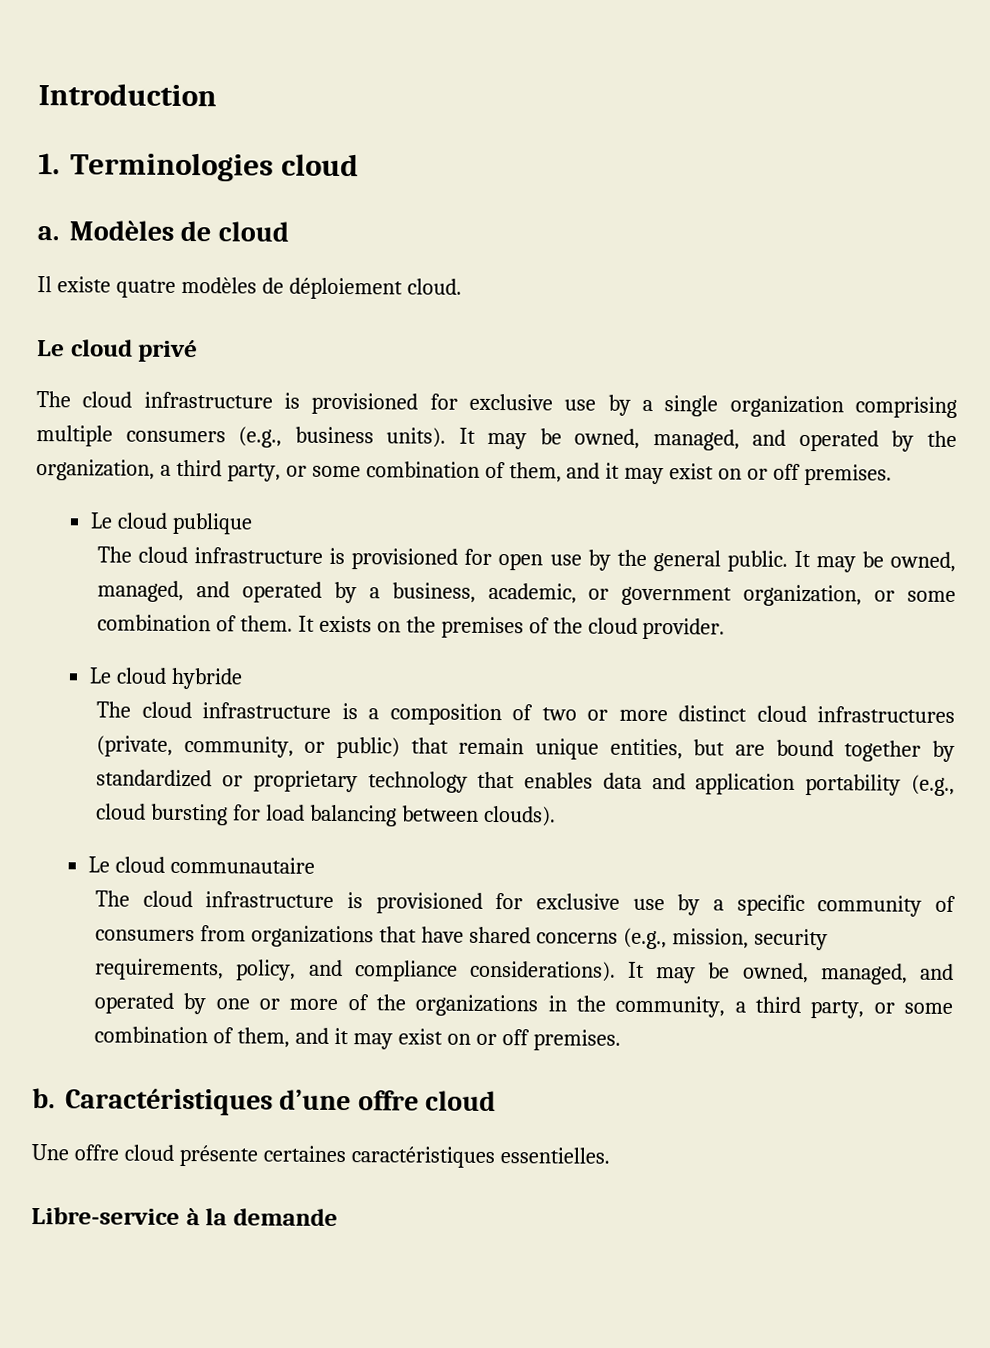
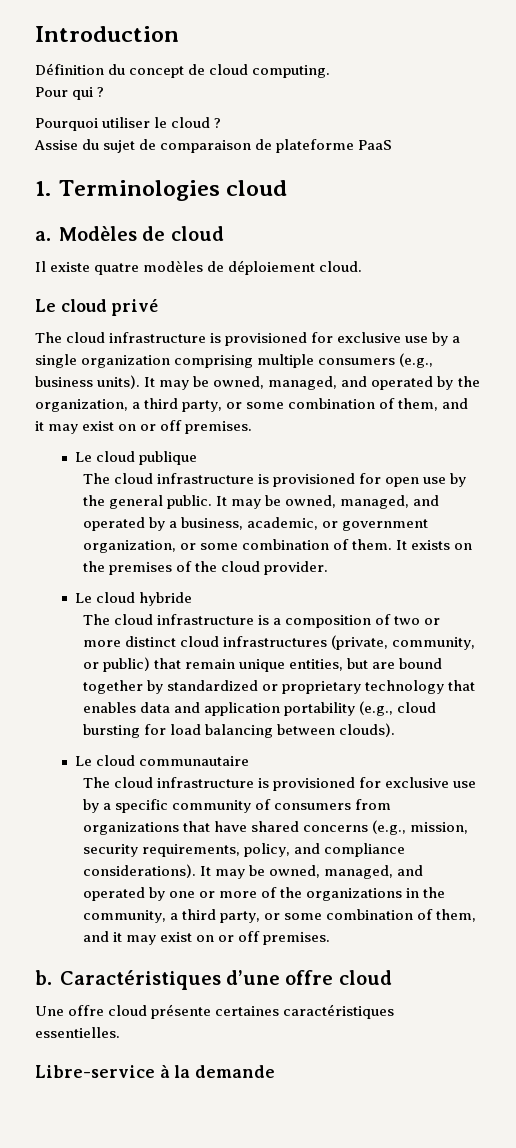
(217, 95) none -> [35,63,331,78] [35,87,105,100] [35,117,222,131] [34,139,393,153] // Définition du concept de cloud computing. // Pour qui ? // Pourquoi utiliser le cloud ? // Assise du sujet de comparaison de plateforme PaaS

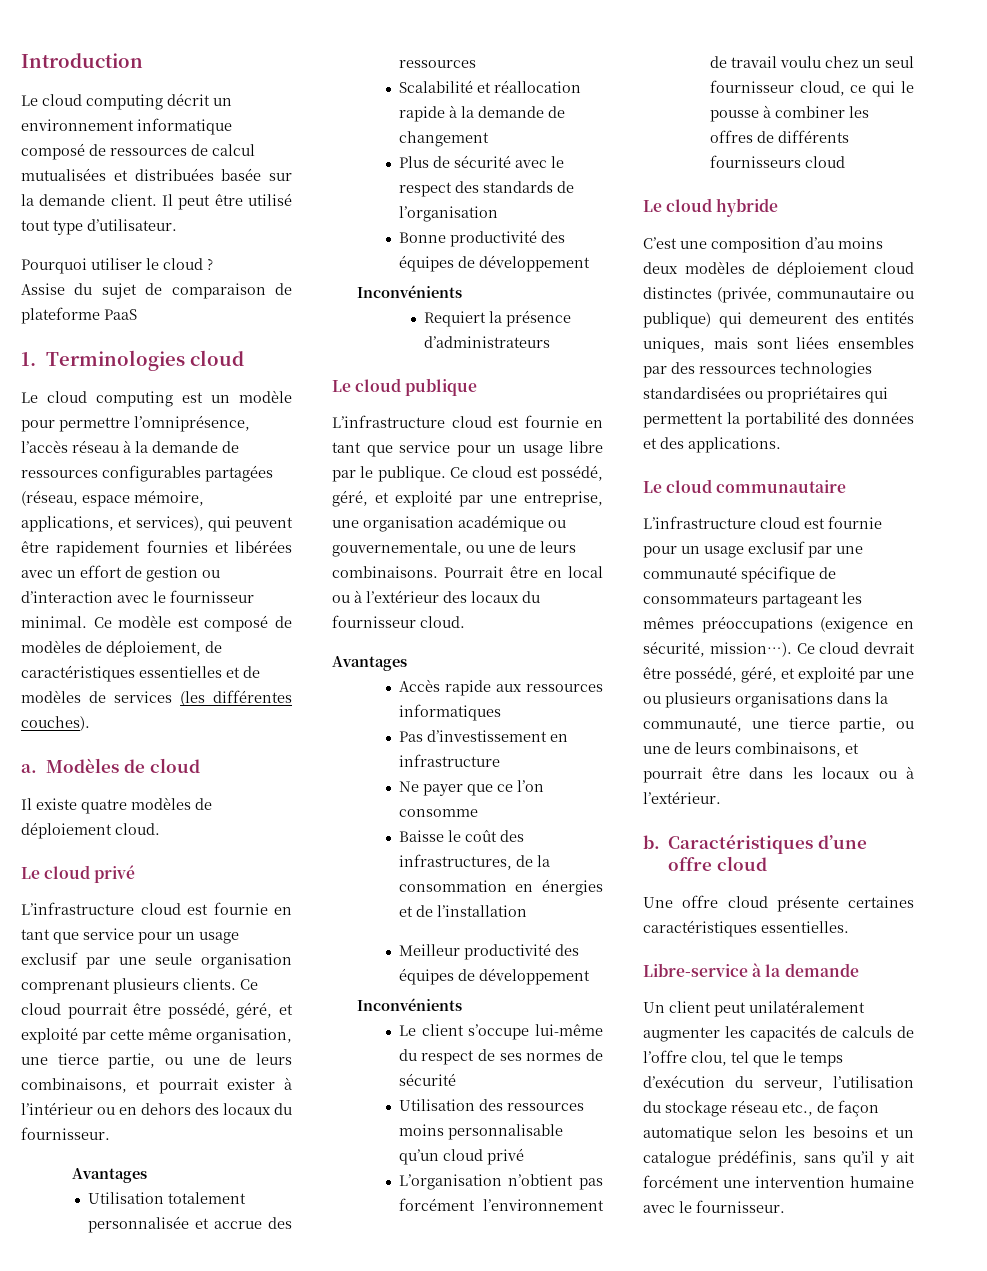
[35,63,331,78] [35,87,105,100] Définition du concept de cloud computing. // Pour qui ? -> [21,93,232,110] [21,118,232,135] [21,143,255,160] [21,168,292,181] [21,193,292,210] [21,219,177,235] Le cloud computing décrit un environnement informatique composé de ressources de calcul mutualisées et distribuées basée sur la demande client. Il peut être utilisé tout type d’utilisateur.
(288, 188) none -> [21,390,292,407] [21,415,250,432] [21,440,239,453] [21,465,273,482] [21,490,204,507] [21,516,293,532] [21,540,292,557] [21,565,220,582] [21,590,254,603] [21,615,292,632] [21,640,222,657] [21,665,260,682] [21,690,292,706] [21,716,90,731] // Le cloud computing est un modèle pour permettre l’omniprésence, l’accès réseau à la demande de ressources configurables partagées (réseau, espace mémoire, applications, et services), qui peuvent être rapidement fournies et libérées avec un effort de gestion ou d’interaction avec le fournisseur minimal. Ce modèle est composé de modèles de déploiement, de caractéristiques essentielles et de modèles de services (les différentes couches).
[35,332,461,346] [35,353,434,368] [35,375,480,390] [35,398,469,412] [35,420,253,434] [75,451,198,465] [82,473,466,487] [82,495,439,509] [82,517,428,531] [82,539,472,553] [82,561,328,575] [75,592,193,606] [82,614,440,628] [82,635,475,650] [82,657,442,672] [82,680,475,694] [82,701,436,716] [82,723,395,738] [75,755,250,766] [82,777,476,791] [82,799,391,813] [82,820,468,835] [82,843,405,857] [82,864,423,879] [82,887,446,901] [82,909,476,923] [82,931,330,945] The cloud infrastructure is provisioned for exclusive use by a single organization comprising multiple consumers (e.g., business units). It may be owned, managed, and operated by the organization, a third party, or some combination of them, and it may exist on or off premises. // Le cloud publique // The cloud infrastructure is provisioned for open use by the general public. It may be owned, managed, and operated by a business, academic, or government organization, or some combination of them. It exists on the premises of the cloud provider. // Le cloud hybride // The cloud infrastructure is a composition of two or more distinct cloud infrastructures (private, community, or public) that remain unique entities, but are bound together by standardized or proprietary technology that enables data and application portability (e.g., cloud bursting for load balancing between clouds). // Le cloud communautaire // The cloud infrastructure is provisioned for exclusive use by a specific community of consumers from organizations that have shared concerns (e.g., mission, security requirements, policy, and compliance considerations). It may be owned, managed, and operated by one or more of the organizations in the community, a third party, or some combination of them, and it may exist on or off premises. -> [21,902,292,915] [21,928,239,944] [21,952,292,969] [21,978,258,994] [21,1002,293,1019] [21,1027,292,1044] [21,1053,292,1069] [21,1077,292,1094] [21,1102,292,1115] [21,1127,110,1140] [71,1168,147,1183] [87,1192,246,1204] [87,1216,292,1233] [398,60,476,68] [398,80,581,93] [398,105,565,122] [398,131,489,147] [398,155,564,168] [398,181,574,197] [398,206,498,222] [398,230,565,247] [398,255,590,272] [357,285,463,298] [424,310,572,327] [424,336,551,348] [332,378,478,396] [332,415,603,428] [332,441,603,457] [332,465,603,482] [332,490,603,507] [332,515,566,532] [332,541,576,557] [332,566,603,578] [332,590,540,603] [332,615,465,628] [332,656,407,671] [398,679,603,696] [398,704,501,721] [398,730,568,742] [398,754,500,767] [398,780,544,796] [398,809,478,817] [398,830,524,842] [398,854,550,870] [398,879,603,896] [398,905,527,917] [398,943,579,960] [398,968,590,985] [357,998,463,1011] [398,1024,603,1040] [398,1049,603,1065] [398,1073,456,1086] [398,1099,584,1111] [398,1124,563,1140] [398,1148,524,1165] [398,1174,603,1190] [398,1198,604,1211] [709,56,914,68] [709,80,914,97] [709,105,869,122] [709,130,849,143] [709,155,845,168] [643,198,779,217] [643,237,883,253] [643,261,914,278] [643,286,914,303] [643,311,914,328] [643,336,914,353] [643,362,872,378] [643,386,888,403] [643,411,914,428] [643,437,781,453] [643,479,847,493] [643,516,882,529] [643,541,863,558] [643,566,836,583] [643,592,862,608] [643,616,914,633] [643,641,915,657] [643,666,914,683] [643,692,888,708] [643,716,914,733] [643,742,859,757] [643,766,914,783] [643,791,721,804] L’infrastructure cloud est fournie en tant que service pour un usage exclusif par une seule organisation comprenant plusieurs clients. Ce cloud pourrait être possédé, géré, et exploité par cette même organisation, une tierce partie, ou une de leurs combinaisons, et pourrait exister à l’intérieur ou en dehors des locaux du fournisseur. // Avantages // Utilisation totalement personnalisée et accrue des ressources // Scalabilité et réallocation rapide à la demande de changement // Plus de sécurité avec le respect des standards de l’organisation // Bonne productivité des équipes de développement // Inconvénients // Requiert la présence d’administrateurs // Le cloud publique // L’infrastructure cloud est fournie en tant que service pour un usage libre par le publique. Ce cloud est possédé, géré, et exploité par une entreprise, une organisation académique ou gouvernementale, ou une de leurs combinaisons. Pourrait être en local ou à l’extérieur des locaux du fournisseur cloud. // Avantages // Accès rapide aux ressources informatiques // Pas d’investissement en infrastructure // Ne payer que ce l’on consomme // Baisse le coût des infrastructures, de la consommation en énergies et de l’installation // Meilleur productivité des équipes de développement // Inconvénients // Le client s’occupe lui-même du respect de ses normes de sécurité // Utilisation des ressources moins personnalisable qu’un cloud privé // L’organisation n’obtient pas forcément l’environnement de travail voulu chez un seul fournisseur cloud, ce qui le pousse à combiner les offres de différents fournisseurs cloud // Le cloud hybride // C’est une composition d’au moins deux modèles de déploiement cloud distinctes (privée, communautaire ou publique) qui demeurent des entités uniques, mais sont liées ensembles par des ressources technologies standardisées ou propriétaires qui permettent la portabilité des données et des applications. // Le cloud communautaire // L’infrastructure cloud est fournie pour un usage exclusif par une communauté spécifique de consommateurs partageant les mêmes préoccupations (exigence en sécurité, mission…). Ce cloud devrait être possédé, géré, et exploité par une ou plusieurs organisations dans la communauté, une tierce partie, ou une de leurs combinaisons, et pourrait être dans les locaux ou à l’extérieur.
(276, 1071) none -> [643,1000,865,1017] [643,1025,914,1042] [643,1050,843,1067] [643,1075,914,1091] [643,1100,879,1117] [643,1126,914,1142] [643,1150,915,1167] [643,1175,914,1188] [643,1200,785,1213] // Un client peut unilatéralement augmenter les capacités de calculs de l’offre clou, tel que le temps d’exécution du serveur, l’utilisation du stockage réseau etc., de façon automatique selon les besoins et un catalogue prédéfinis, sans qu’il y ait forcément une intervention humaine avec le fournisseur.

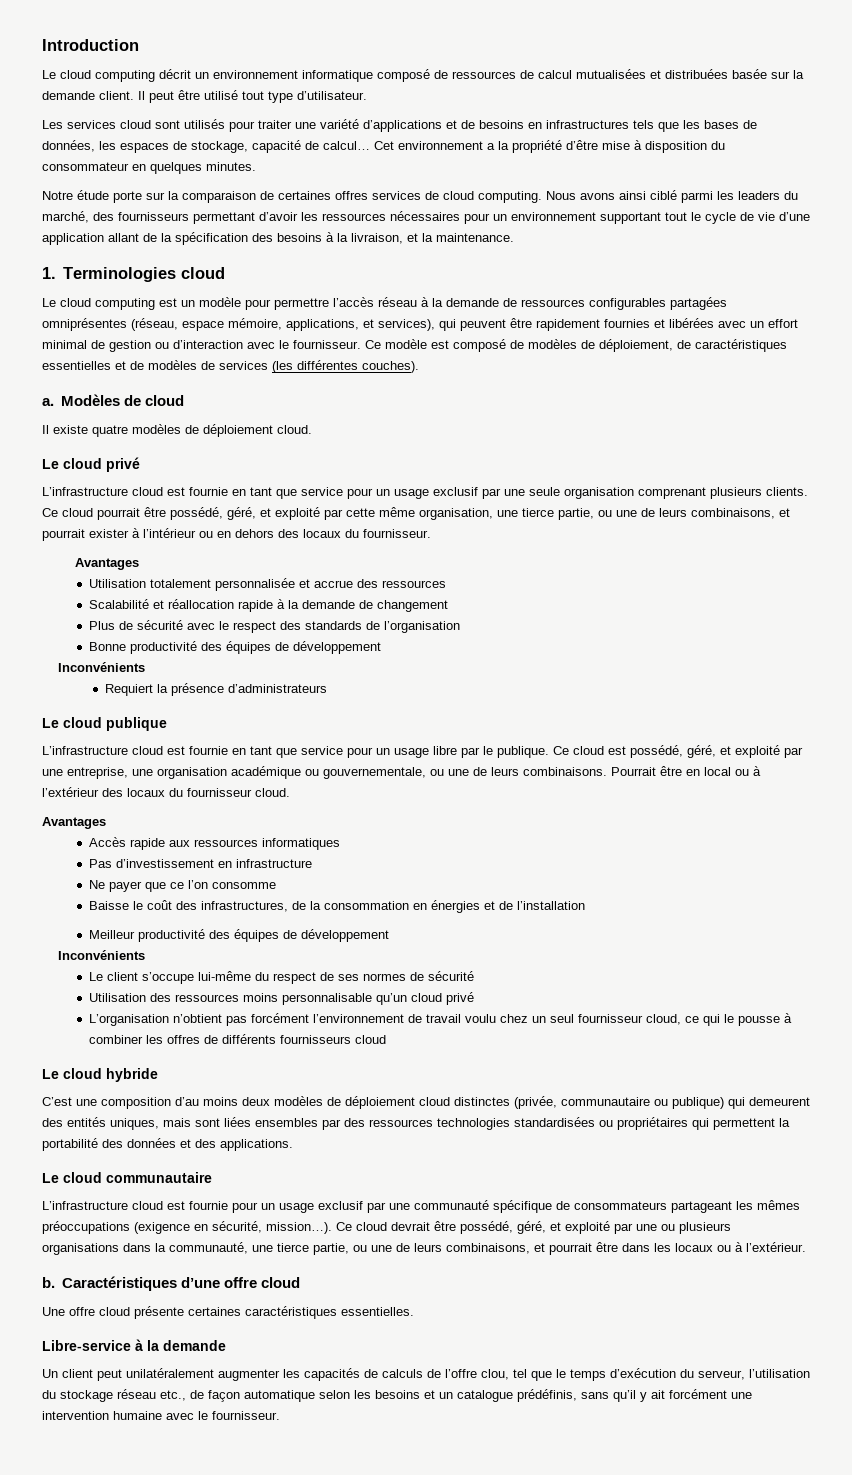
[21,258,213,274] [21,283,292,299] [21,307,137,324] Pourquoi utiliser le cloud ? // Assise du sujet de comparaison de plateforme PaaS -> [42,119,757,132] [42,140,725,153] [42,162,256,174] [42,190,798,203] [42,211,810,224] [42,232,514,245] Les services cloud sont utilisés pour traiter une variété d’applications et de besoins en infrastructures tels que les bases de données, les espaces de stockage, capacité de calcul… Cet environnement a la propriété d’être mise à disposition du consommateur en quelques minutes. // Notre étude porte sur la comparaison de certaines offres services de cloud computing. Nous avons ainsi ciblé parmi les leaders du marché, des fournisseurs permettant d’avoir les ressources nécessaires pour un environnement supportant tout le cycle de vie d’une application allant de la spécification des besoins à la livraison, et la maintenance.
[134,415,250,432] l’omniprésence, -> (329, 304) none
(273, 473) none -> [42,318,127,331] omniprésentes
(122, 571) none -> [42,340,87,349] minimal
[170,590,254,603] [21,616,87,628] fournisseur minimal. -> [293,340,361,349] fournisseur.

